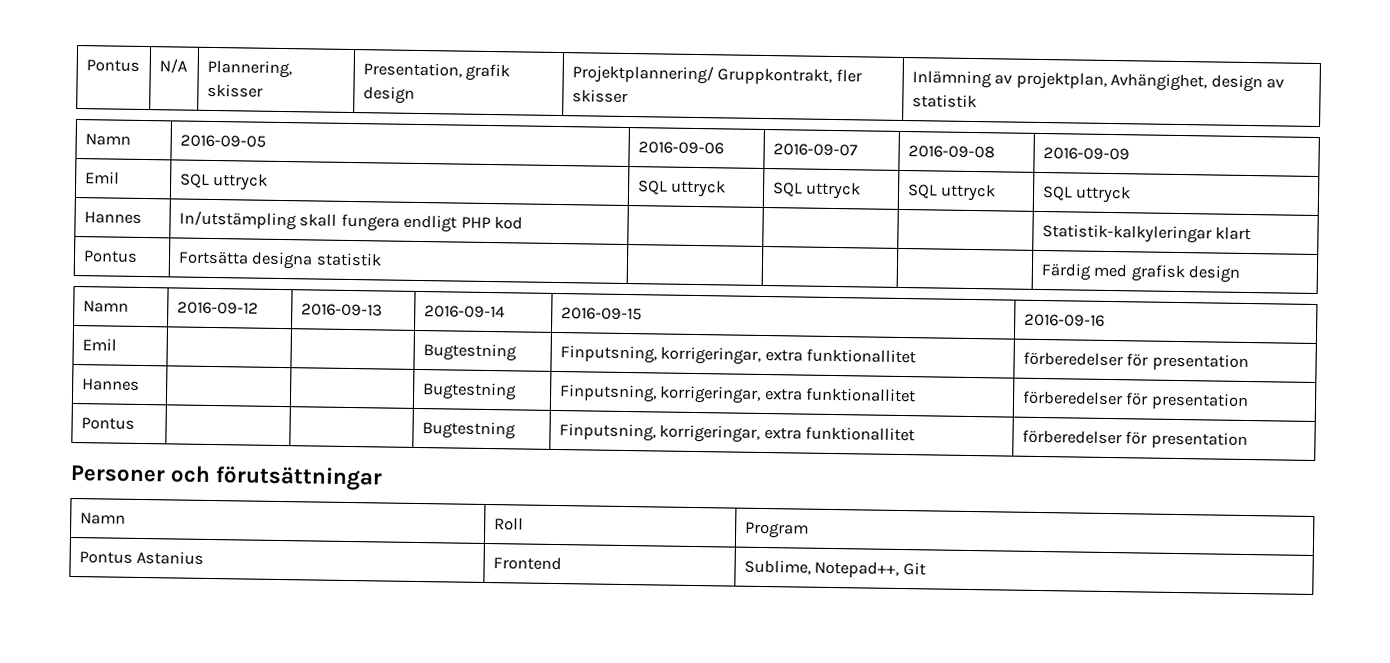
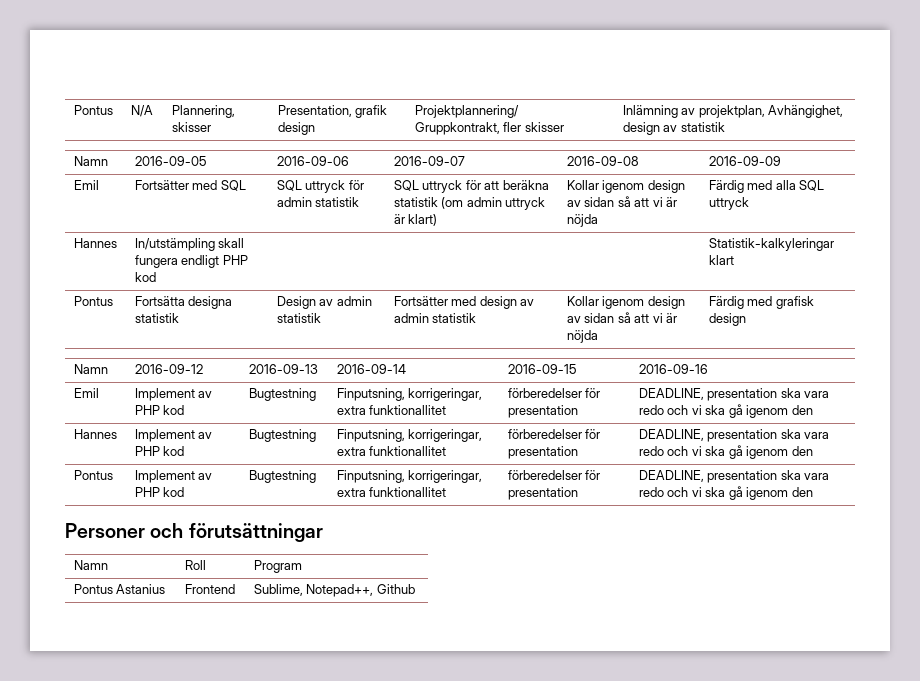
[179,173,269,191] [636,179,727,198] [771,181,862,200] [906,183,997,202] SQL uttryck | SQL uttryck | SQL uttryck | SQL uttryck | -> [134,180,246,191] [276,180,364,193] [276,197,360,207] [393,180,549,193] [393,197,546,210] [393,214,438,226] [566,180,685,193] [566,196,678,207] [566,214,598,227] [708,180,796,193] Fortsätter med SQL | SQL uttryck för admin statistik | SQL uttryck för att beräkna statistik (om admin uttryck är klart) | Kollar igenom design av sidan så att vi är nöjda | Färdig med alla
(382, 259) | | -> [276,296,372,309] [276,313,321,323] [393,296,535,309] [393,313,477,323] [566,296,685,309] [566,312,678,323] [566,330,598,343] Design av admin statistik | Fortsätter med design av admin statistik | Kollar igenom design av sidan så att vi är nöjda
[422,343,517,362] [559,345,917,365] [1022,351,1249,372] [81,378,140,391] [421,382,517,401] [558,384,917,404] [1021,390,1249,411] [80,417,135,430] [421,421,516,440] [558,423,916,443] [1021,429,1248,450] | | Bugtestning | Finputsning, korrigeringar, extra funktionallitet | förberedelser för presentation // Hannes | | | Bugtestning | Finputsning, korrigeringar, extra funktionallitet | förberedelser för presentation // Pontus | | | Bugtestning | Finputsning, korrigeringar, extra funktionallitet | förberedelser för presentation -> [134,388,213,401] [134,405,185,415] [248,388,316,401] [336,388,483,401] [336,405,447,415] [507,388,601,398] [507,405,578,418] [638,388,830,401] [638,404,813,418] [73,429,117,439] [134,429,213,442] [134,446,185,456] [248,429,316,442] [336,429,483,442] [336,446,447,456] [507,429,601,439] [507,446,578,459] [638,429,830,442] [638,445,813,459] [73,470,113,480] [134,470,213,483] [134,487,185,497] [248,470,316,483] [336,470,483,483] [336,487,447,497] [507,470,601,480] [507,487,578,500] [638,470,830,483] [638,486,813,500] Implement av PHP kod | Bugtestning | Finputsning, korrigeringar, extra funktionallitet | förberedelser för presentation | DEADLINE, presentation ska vara redo och vi ska gå igenom den // Hannes | Implement av PHP kod | Bugtestning | Finputsning, korrigeringar, extra funktionallitet | förberedelser för presentation | DEADLINE, presentation ska vara redo och vi ska gå igenom den // Pontus | Implement av PHP kod | Bugtestning | Finputsning, korrigeringar, extra funktionallitet | förberedelser för presentation | DEADLINE, presentation ska vara redo och vi ska gå igenom den
[902,562,926,576] Git -> [376,584,415,594] Github

